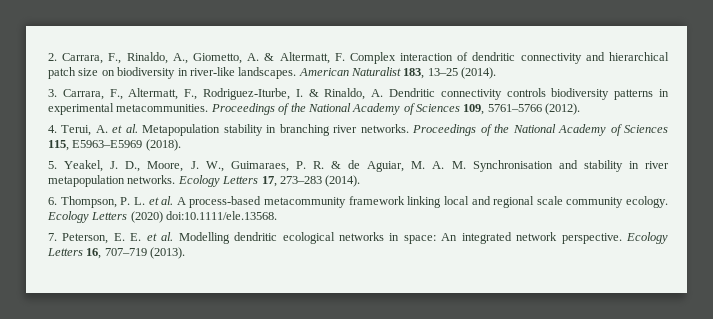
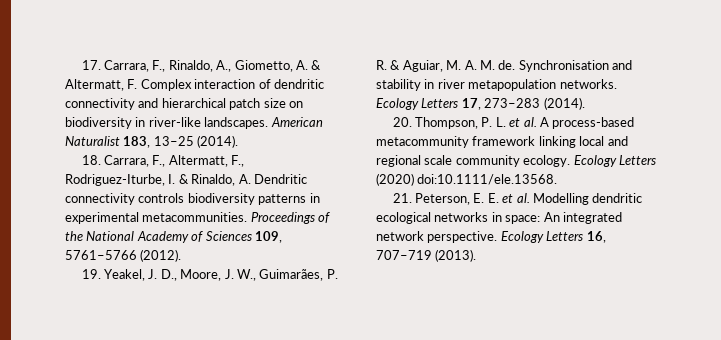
[48,53,57,61] 2. -> [81,60,101,70] 17.
[48,89,57,97] 3. -> [81,155,101,165] 18.
[48,124,669,136] [48,139,181,151] [48,161,57,169] 4. Terui, A. et al. Metapopulation stability in branching river networks. Proceedings of the National Academy of Sciences 115, E5963–E5969 (2018). // 5. -> [81,269,101,279] 19.
[230,161,289,172] Guimaraes, -> [259,269,324,281] Guimarães,
[348,160,361,169] de -> (401, 65) none
(466, 165) none -> [498,60,516,70] de.
[48,197,57,205] 6. -> [392,117,412,127] 20.
[48,233,57,241] 7. -> [392,193,412,203] 21.

